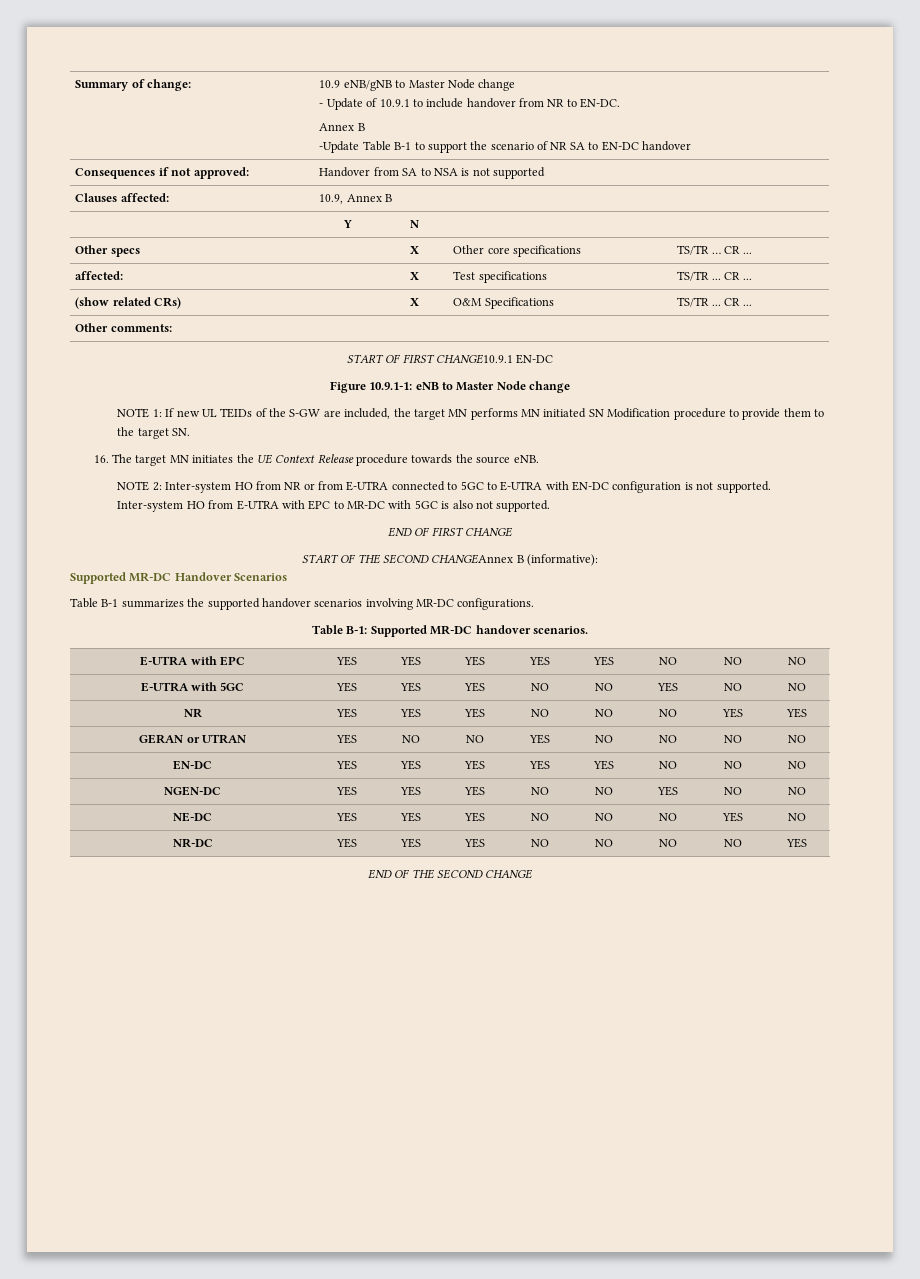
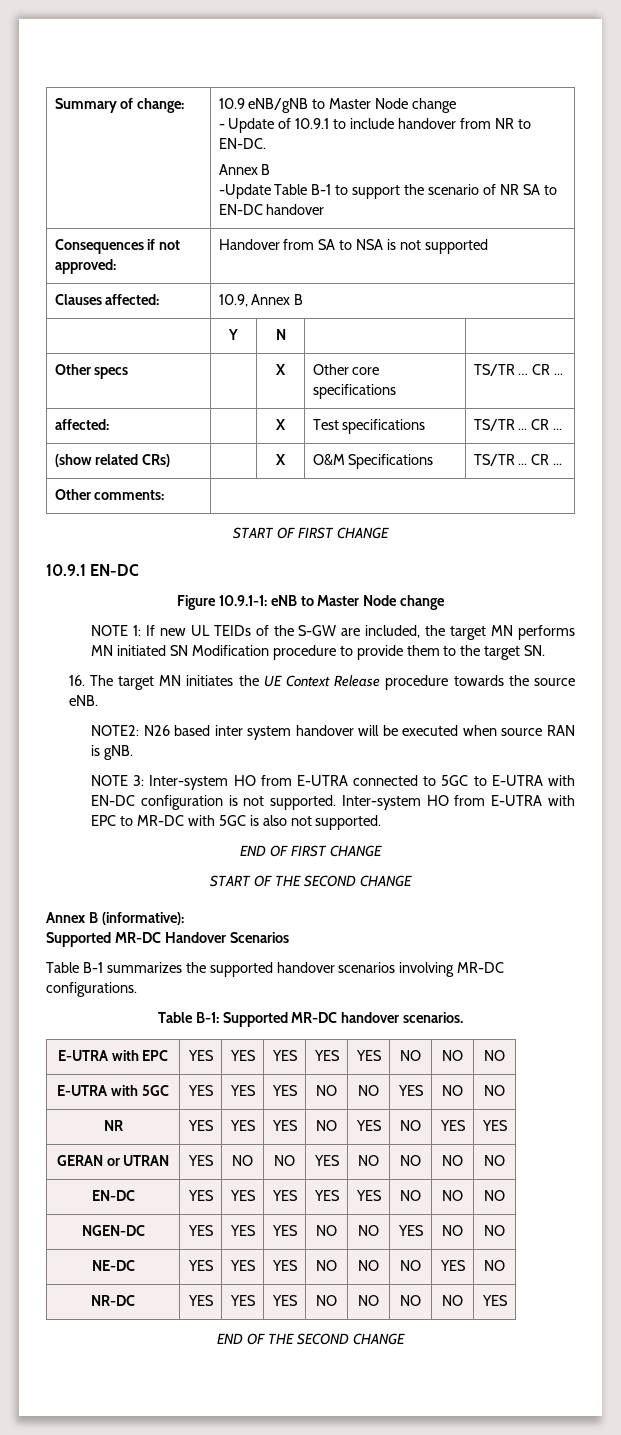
[435,354,513,364] CHANGE10.9.1 -> [336,527,389,539] [46,564,86,576] CHANGE // 10.9.1
[117,481,344,493] // NOTE 2: Inter-system HO from NR or from -> [91,725,576,740] [91,745,134,760] [91,775,292,790] // NOTE2: N26 based inter system handover will be executed when source RAN is gNB. // NOTE 3: Inter-system HO from
[431,554,514,564] CHANGEAnnex -> [359,875,412,887] [46,912,85,923] CHANGE // Annex
[594,709,613,717] NO -> [355,1120,382,1131] YES

